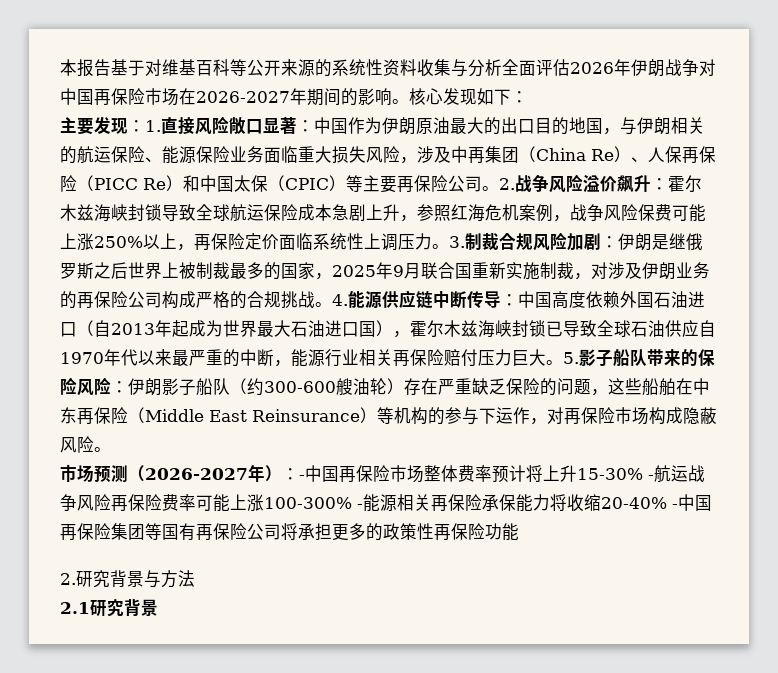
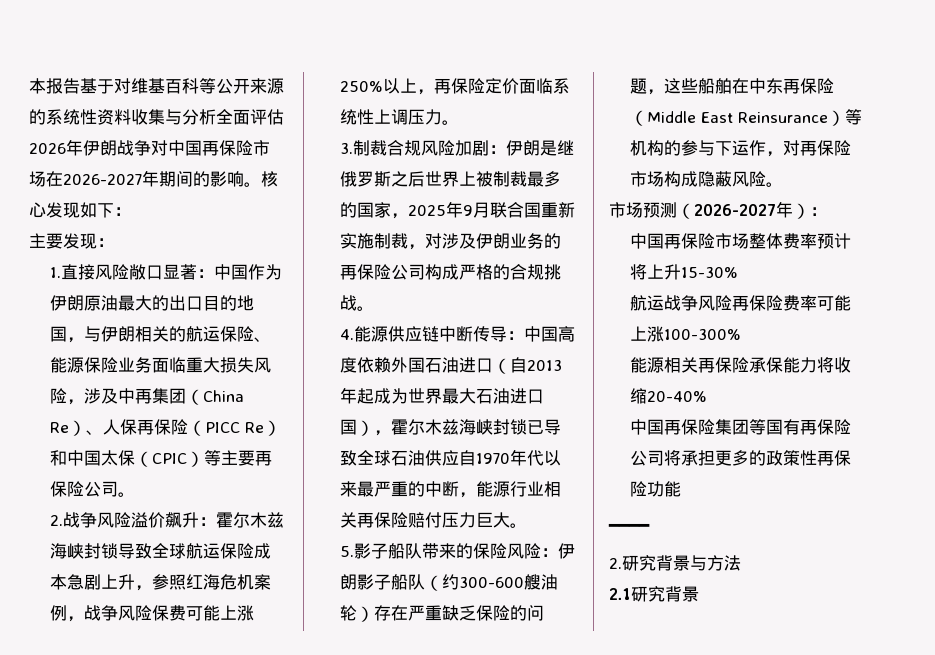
(145, 126) none -> (114, 242) //
(499, 188) none -> (136, 494) //
(449, 246) none -> (460, 122) //
(332, 304) none -> (375, 308) //
(563, 362) none -> (528, 525) //
[299,475,305,480] - -> (827, 211) //
[648,475,654,480] - -> (739, 272) //
[357,504,363,509] - -> (742, 334) //
[672,504,678,509] - -> (708, 396) //
(519, 532) none -> [608,523,650,532] // ━━━━

